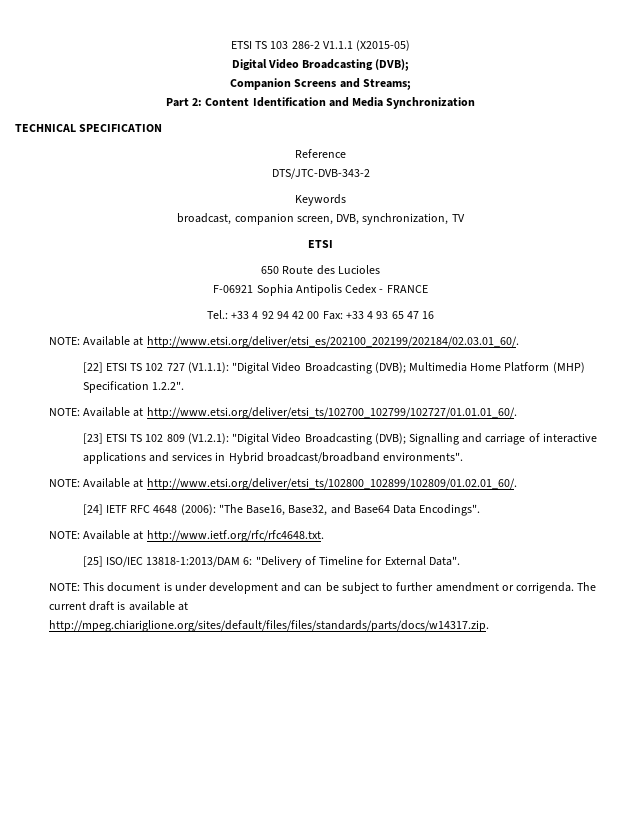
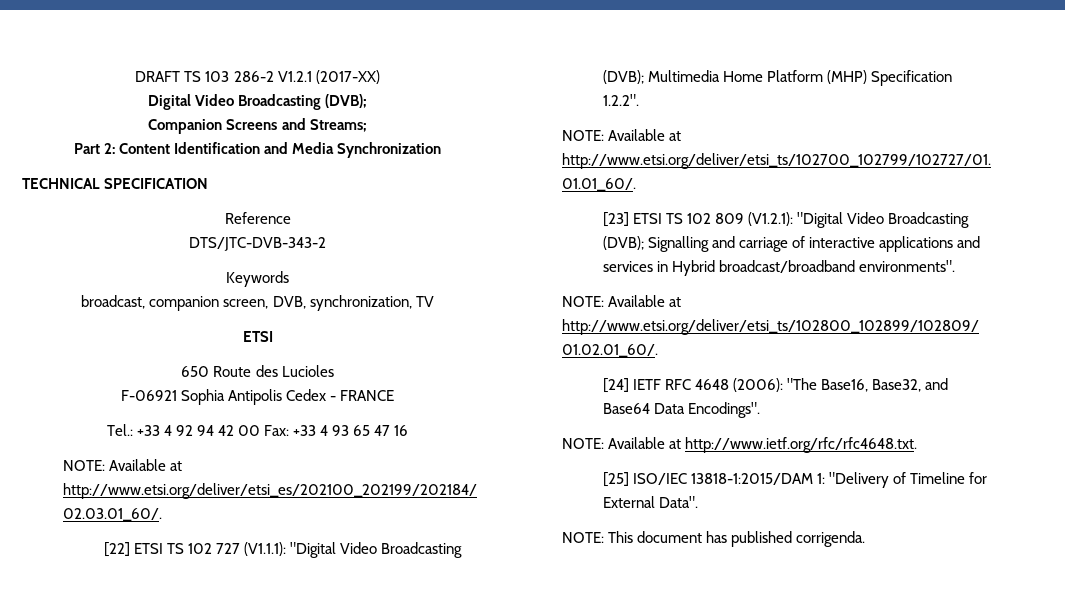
[230,41,252,49] ETSI -> [135,71,181,82] DRAFT
[322,40,411,51] V1.1.1 (X2015-05) -> [277,70,380,84] V1.2.1 (2017-XX)
[146,556,253,567] 13818-1:2013/DAM 6: -> [691,473,826,485] 13818-1:2015/DAM 1:
[163,582,597,594] [48,601,188,611] [48,620,489,632] is under development and can be subject to further amendment or corrigenda. The current draft is available at http://mpeg.chiariglione.org/sites/default/files/files/standards/parts/docs/w14317.zip. -> [706,531,866,547] has published corrigenda.

